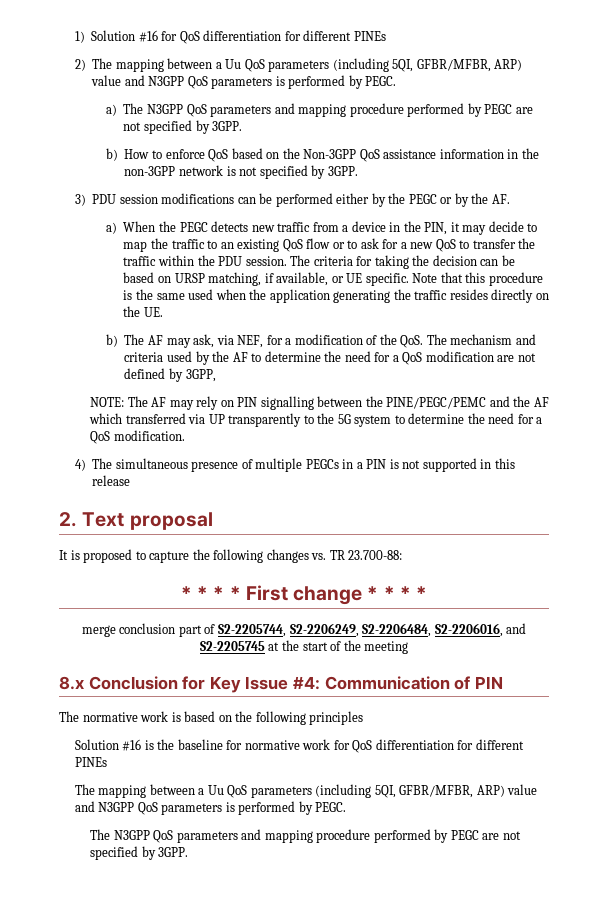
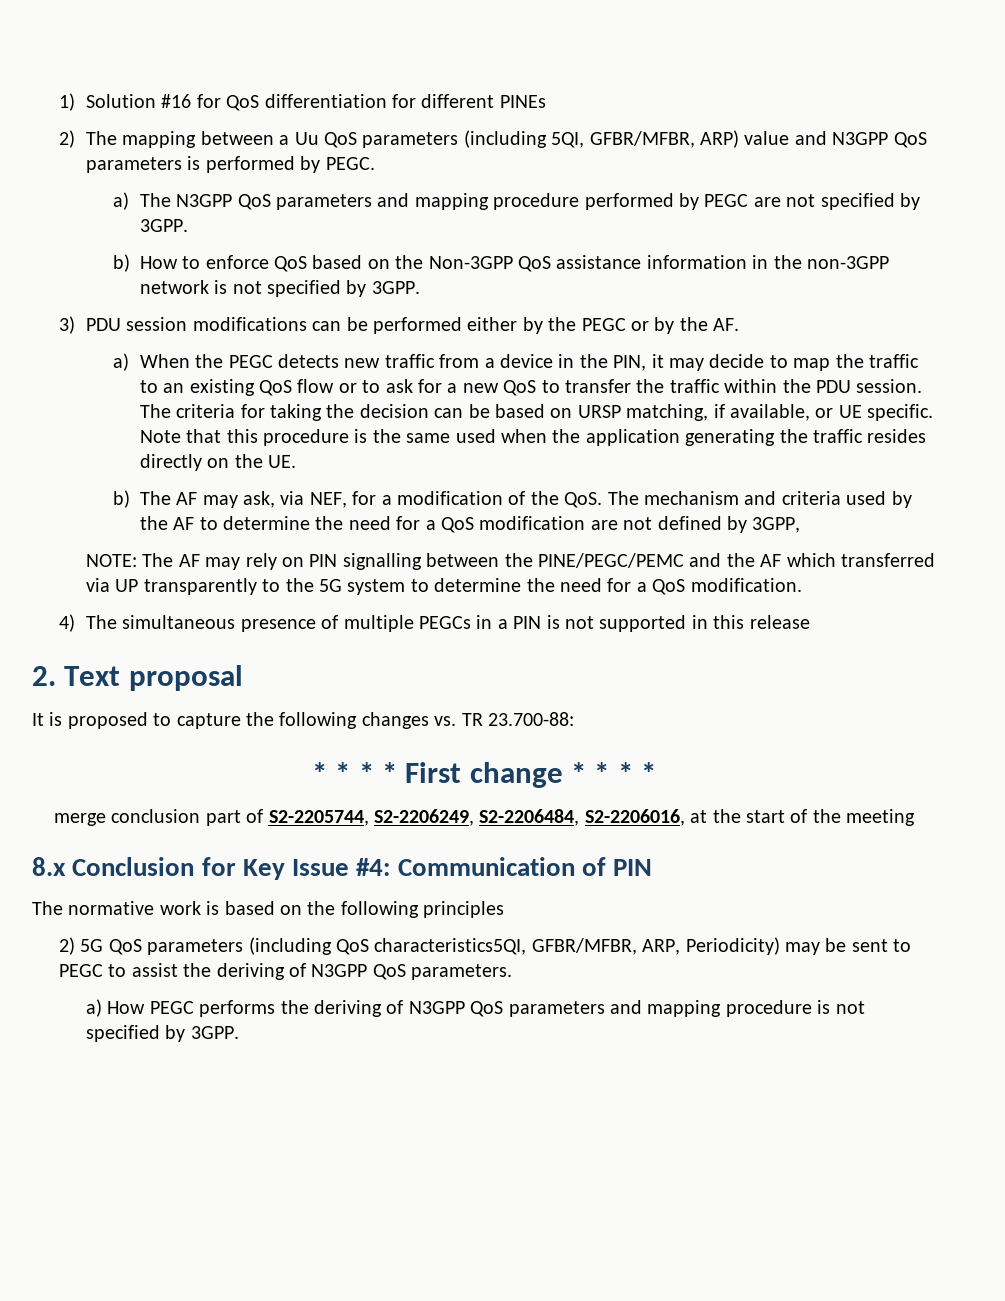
[506,623,527,634] [199,641,265,651] and S2-2205745 -> (685, 817) none
[74,739,524,753] [74,757,107,767] [74,784,538,798] [74,801,347,815] [90,829,500,843] Solution #16 is the baseline for normative work for QoS differentiation for different PINEs // The mapping between a Uu QoS parameters (including 5QI, GFBR/MFBR, ARP) value and N3GPP QoS parameters is performed by PEGC. // The N3GPP QoS parameters and mapping procedure performed by PEGC are -> [58,937,912,955] [58,963,513,980] [85,999,831,1017] 2) 5G QoS parameters (including QoS characteristics5QI, GFBR/MFBR, ARP, Periodicity) may be sent to PEGC to assist the deriving of N3GPP QoS parameters. // a) How PEGC performs the deriving of N3GPP QoS parameters and mapping procedure is

